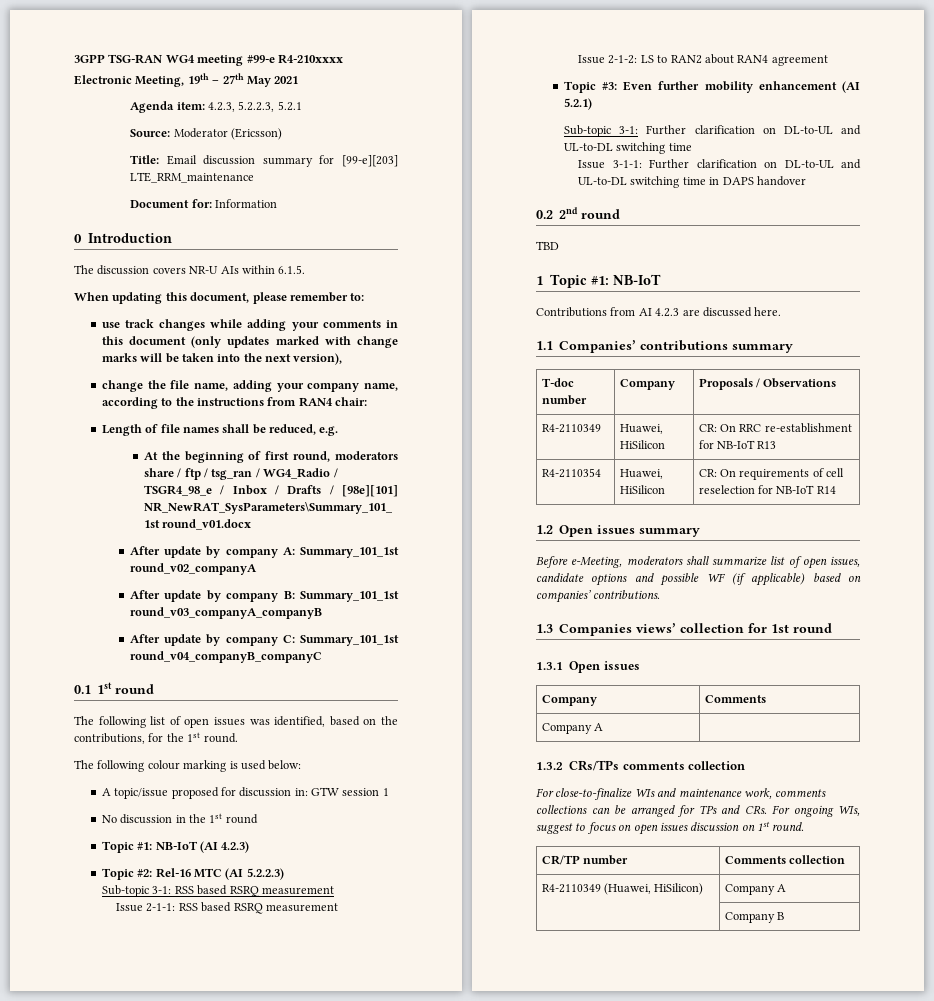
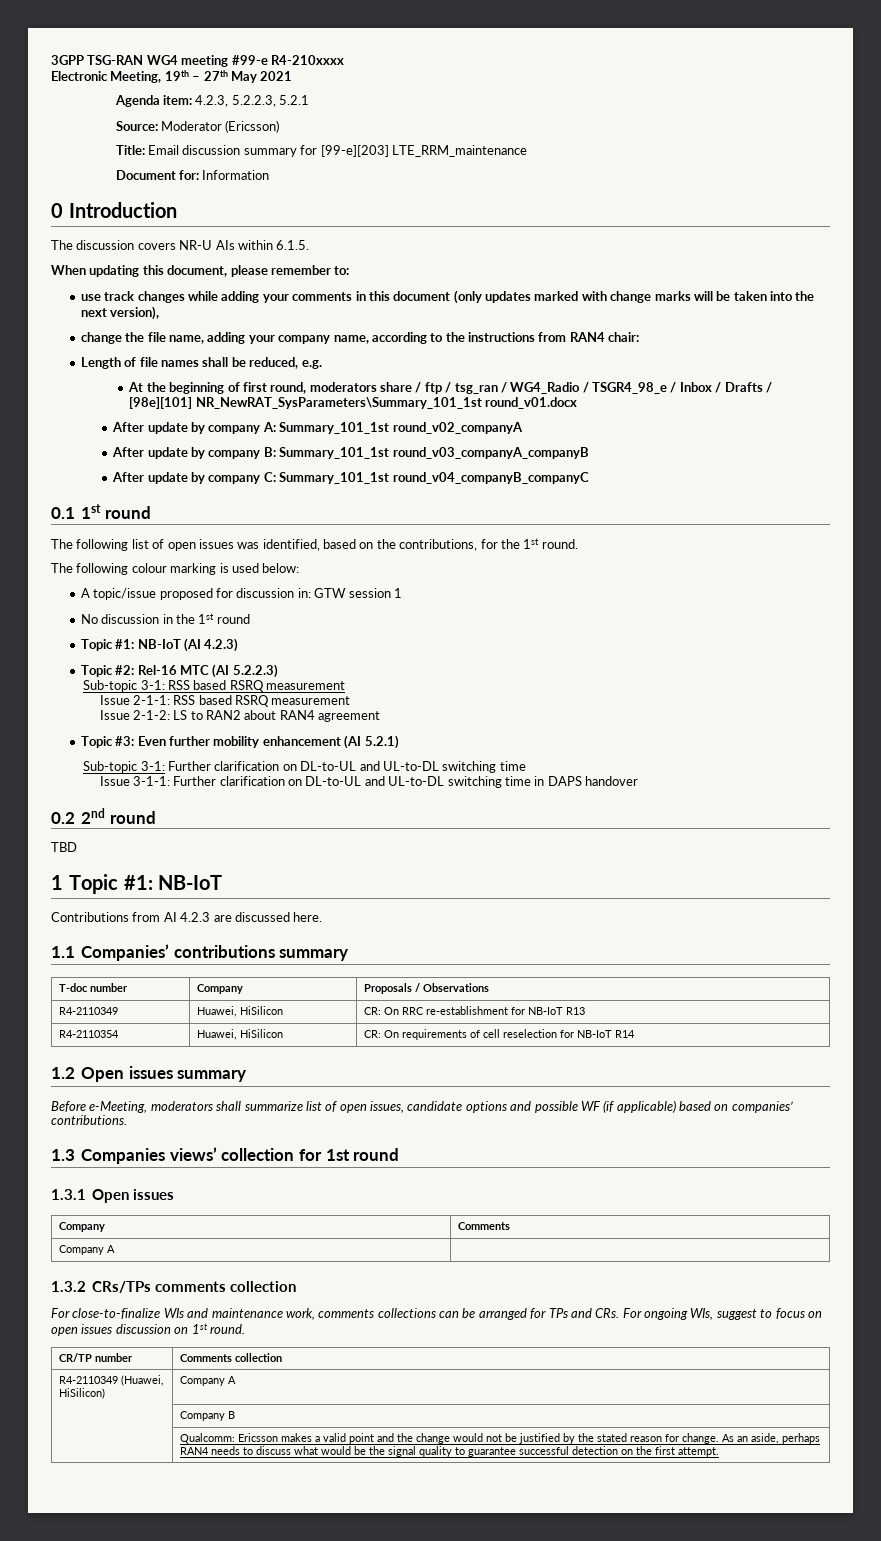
(785, 916) none -> [180,1433,821,1444] [180,1446,720,1457] // | Qualcomm: Ericsson makes a valid point and the change would not be justified by the stated reason for change. As an aside, perhaps RAN4 needs to discuss what would be the signal quality to guarantee successful detection on the first attempt.

